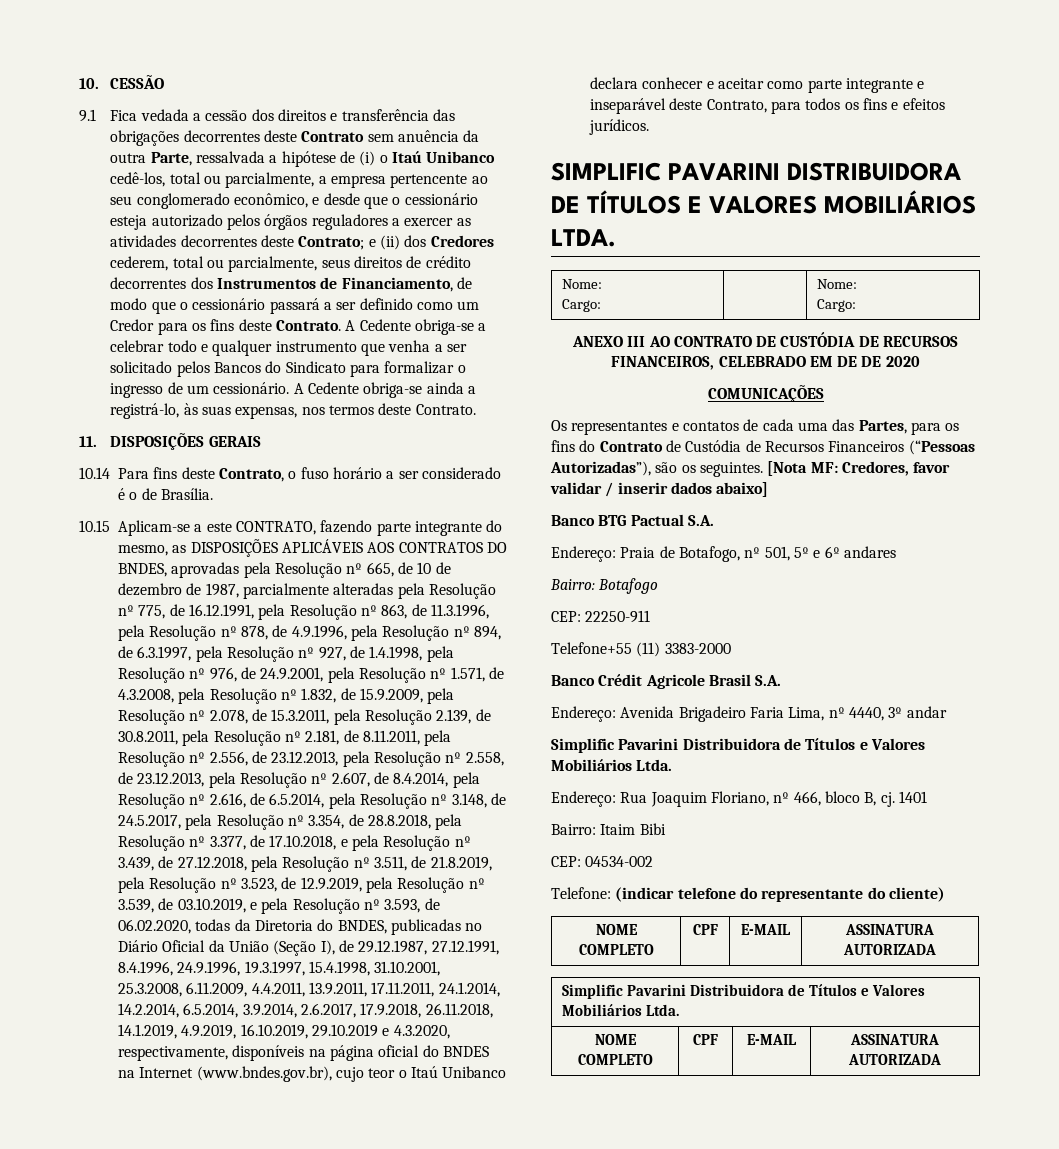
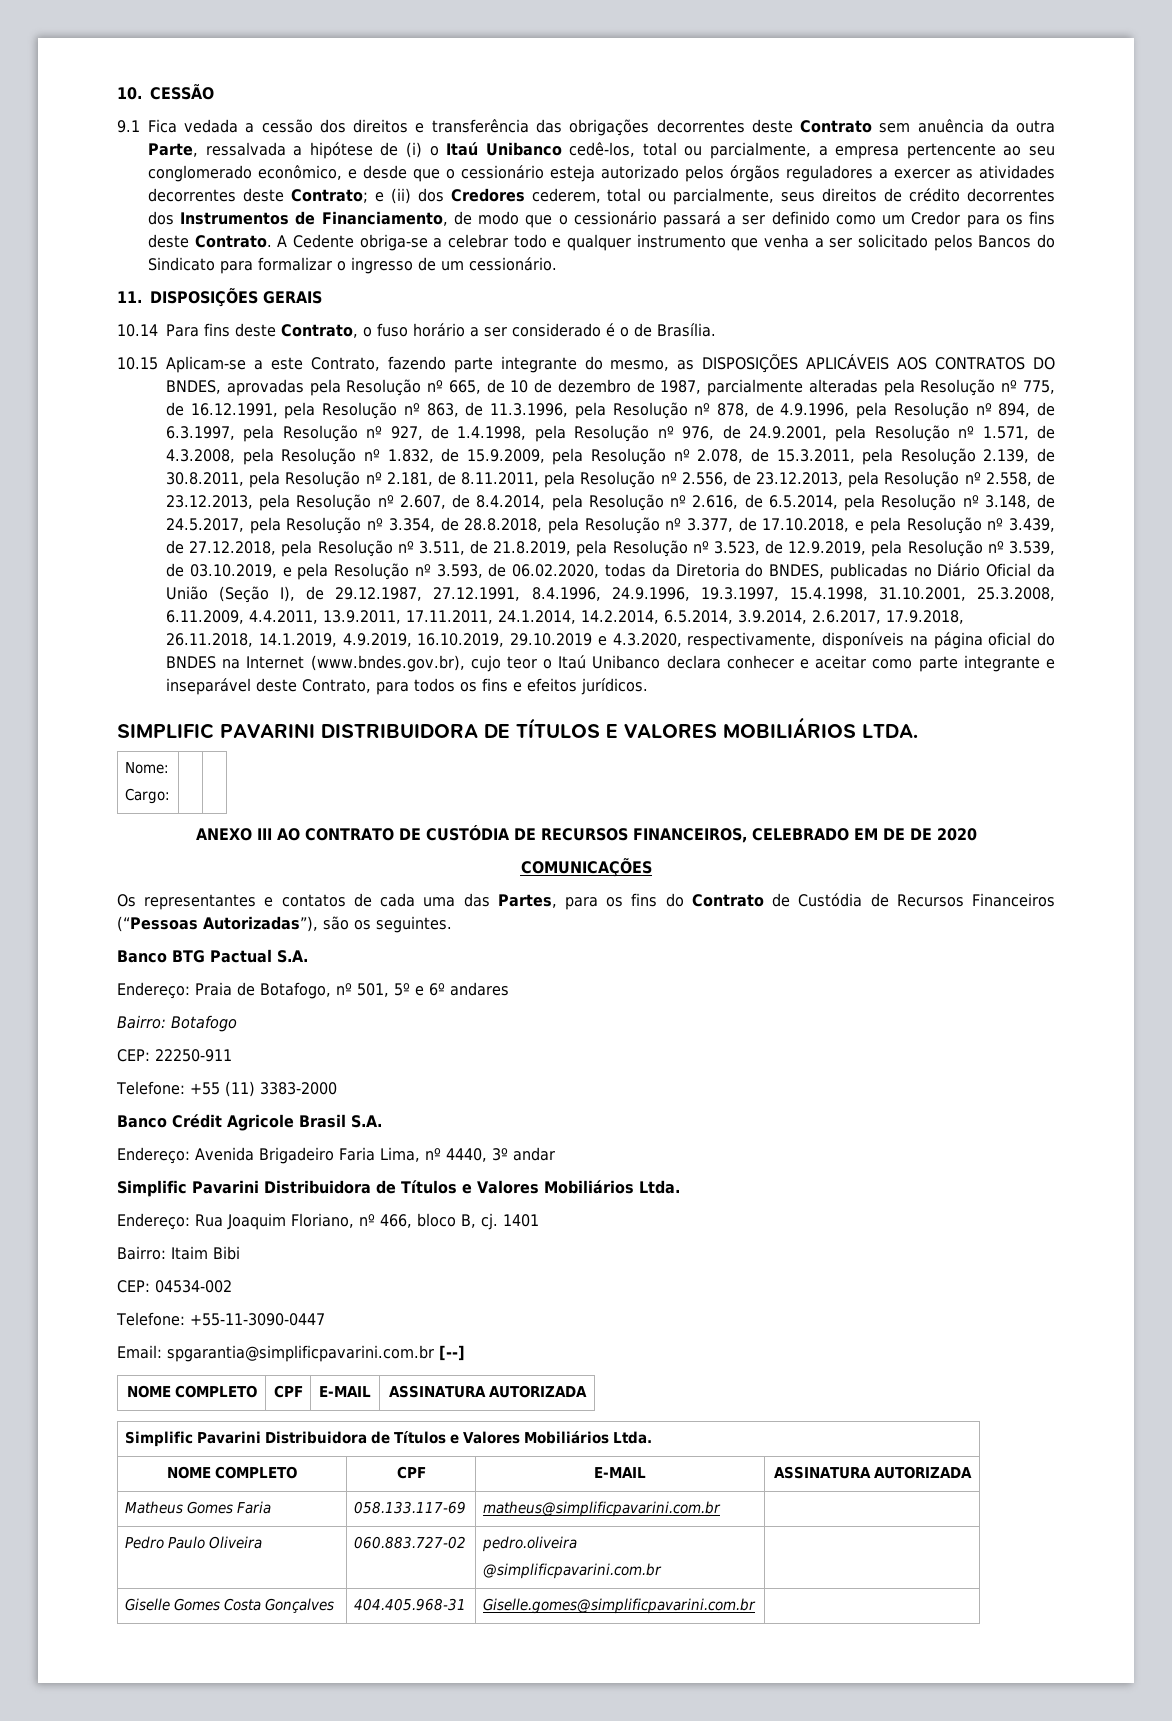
[293,382,477,398] [110,403,476,419] A Cedente obriga-se ainda a registrá-lo, às suas expensas, nos termos deste Contrato. -> (557, 264) none
[235,521,316,535] CONTRATO, -> [310,357,380,371] Contrato,
[817,279,858,289] [817,299,857,312] Nome: // Cargo: -> (170, 796) none
[767,461,951,476] [550,482,769,497] [Nota MF: Credores, favor validar / inserir dados abaixo] -> (452, 924) none
[551,642,632,654] Telefone+55 -> [116,1081,220,1095] Telefone: +55
[615,887,945,902] (indicar telefone do representante do cliente) -> [189,1313,325,1326] [117,1345,465,1362] +55-11-3090-0447 // Email: spgarantia@simplificpavarini.com.br [--]
(941, 1059) none -> [124,1501,271,1514] [353,1501,466,1514] [482,1501,721,1517] [124,1536,262,1549] [353,1536,466,1549] [481,1536,577,1552] [482,1563,662,1579] [124,1598,334,1613] [353,1598,466,1611] [482,1598,756,1614] // Matheus Gomes Faria | 058.133.117-69 | matheus@simplificpavarini.com.br | // Pedro Paulo Oliveira | 060.883.727-02 | pedro.oliveira // @simplificpavarini.com.br | // Giselle Gomes Costa Gonçalves | 404.405.968-31 | Giselle.gomes@simplificpavarini.com.br |

